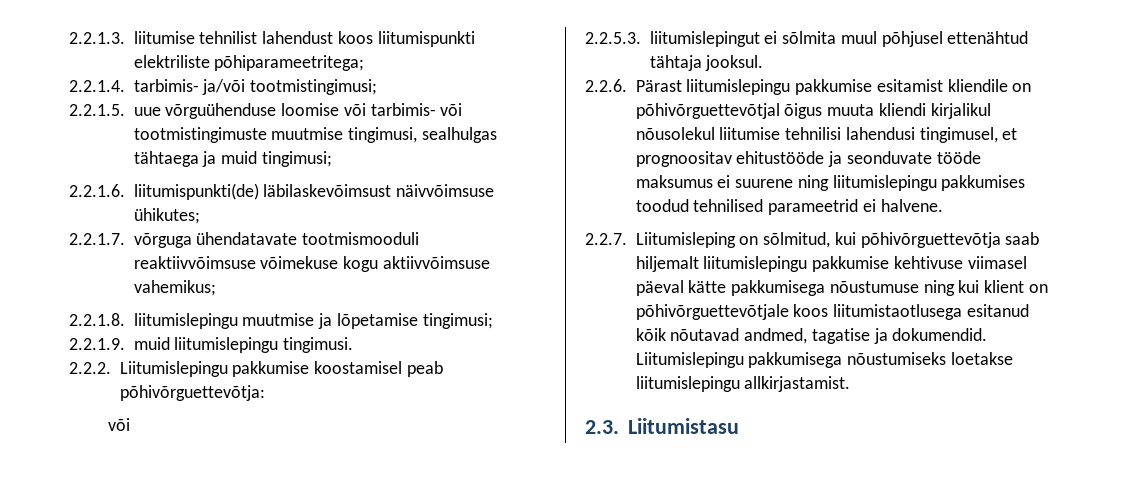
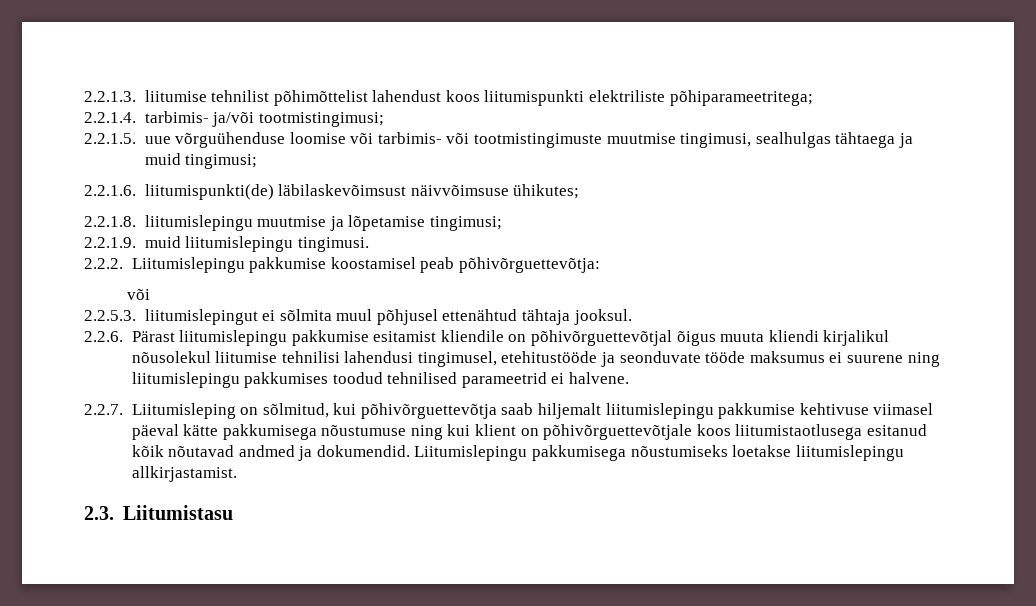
(258, 37) none -> [273,90,368,106] põhimõttelist
[69,232,420,248] [133,256,490,272] [133,280,216,296] // 2.2.1.7. võrguga ühendatavate tootmismooduli reaktiivvõimsuse võimekuse kogu aktiivvõimsuse vahemikus; -> (580, 191) none
[1002,128,1018,140] [635,151,825,167] et prognoositav ehitustööde -> [501,351,598,363] etehitustööde
[744,328,870,344] andmed, tagatise -> [238,445,295,457] andmed

